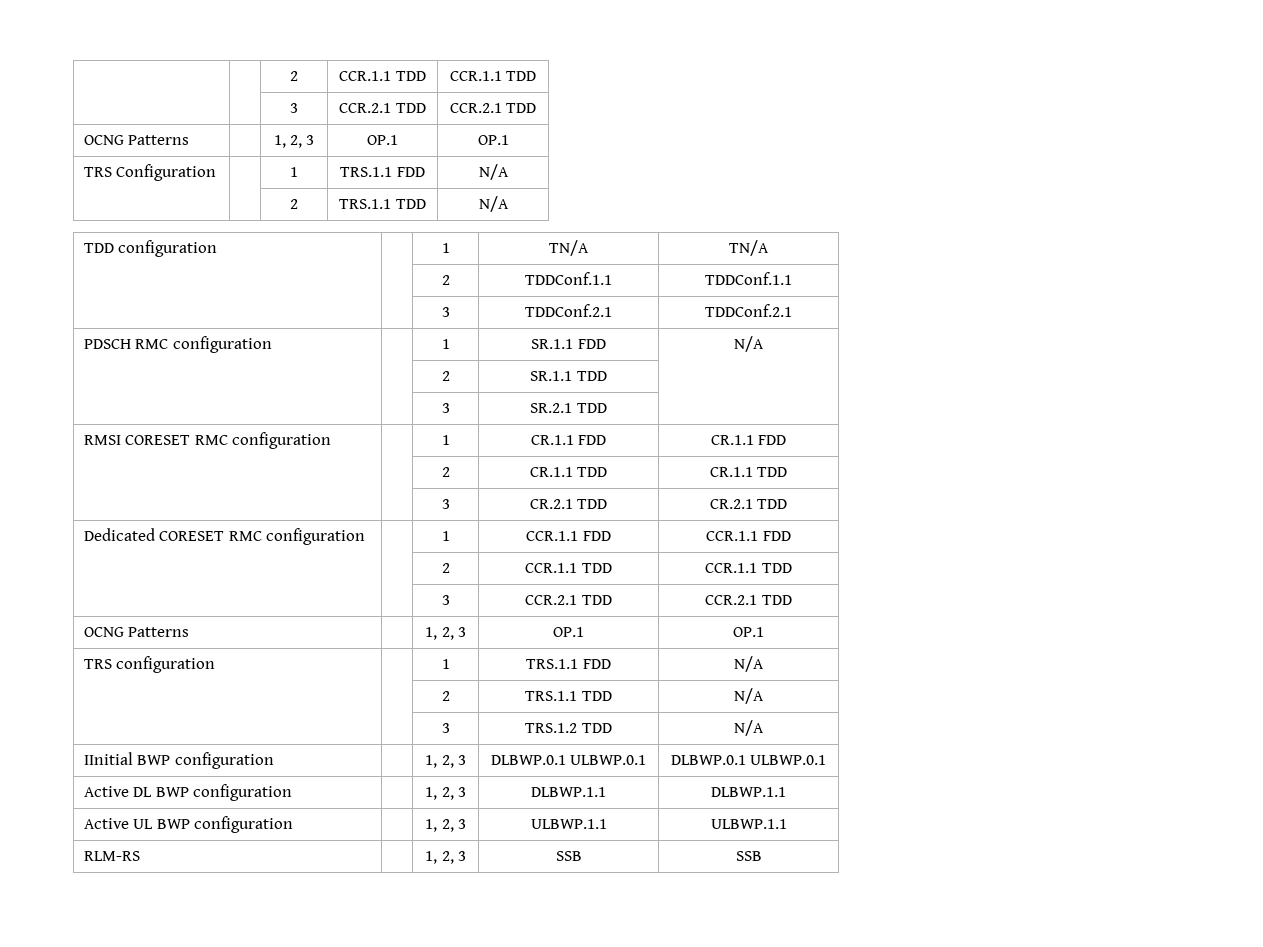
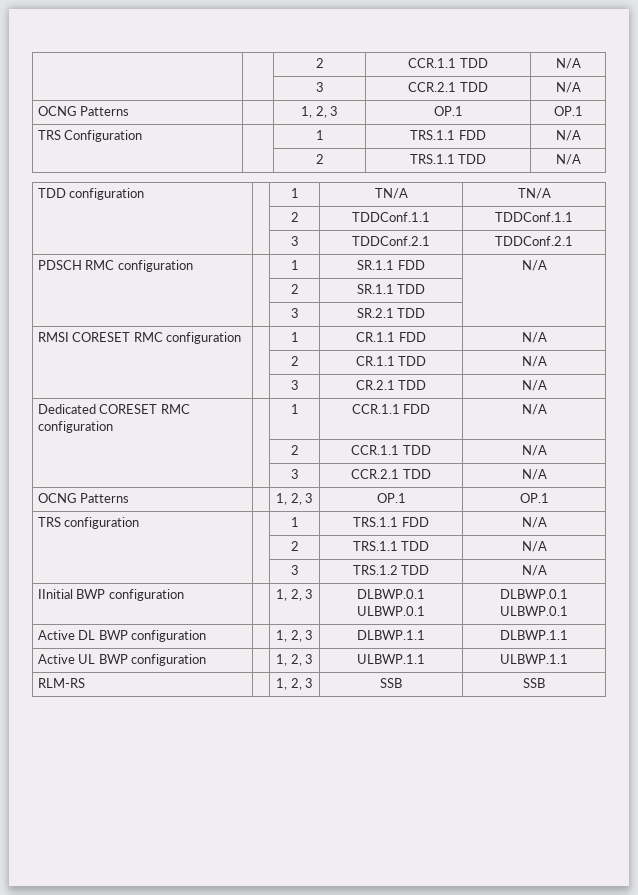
[290,71,298,81] [339,71,426,81] [449,71,537,81] [290,103,298,113] [339,103,426,113] [449,103,537,113] | | 2 | CCR.1.1 TDD | CCR.1.1 TDD // | | 3 | CCR.2.1 TDD | CCR.2.1 TDD -> [315,58,324,68] [408,58,488,68] [555,58,581,69] [315,82,324,92] [408,82,488,92] [555,82,581,93] | | 2 | CCR.1.1 TDD | N/A // | | 3 | CCR.2.1 TDD | N/A
[710,435,787,445] CR.1.1 FDD -> [521,332,547,343] N/A
[709,467,788,477] CR.1.1 TDD -> [521,356,547,367] N/A
[709,499,788,509] CR.2.1 TDD -> [521,380,547,391] N/A
[706,531,791,541] [441,563,450,573] [525,563,612,573] [705,563,792,573] [441,595,450,605] [525,595,612,605] [705,595,792,605] CCR.1.1 FDD // | | 2 | CCR.1.1 TDD | CCR.1.1 TDD // | | 3 | CCR.2.1 TDD | CCR.2.1 TDD -> [521,404,547,415] [290,445,299,455] [351,445,431,455] [521,445,547,456] [290,469,299,479] [351,469,431,479] [521,469,547,480] N/A // | | 2 | CCR.1.1 TDD | N/A // | | 3 | CCR.2.1 TDD | N/A

